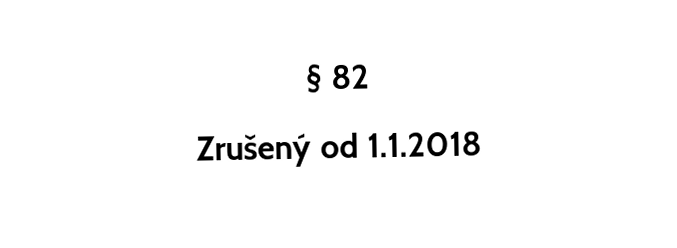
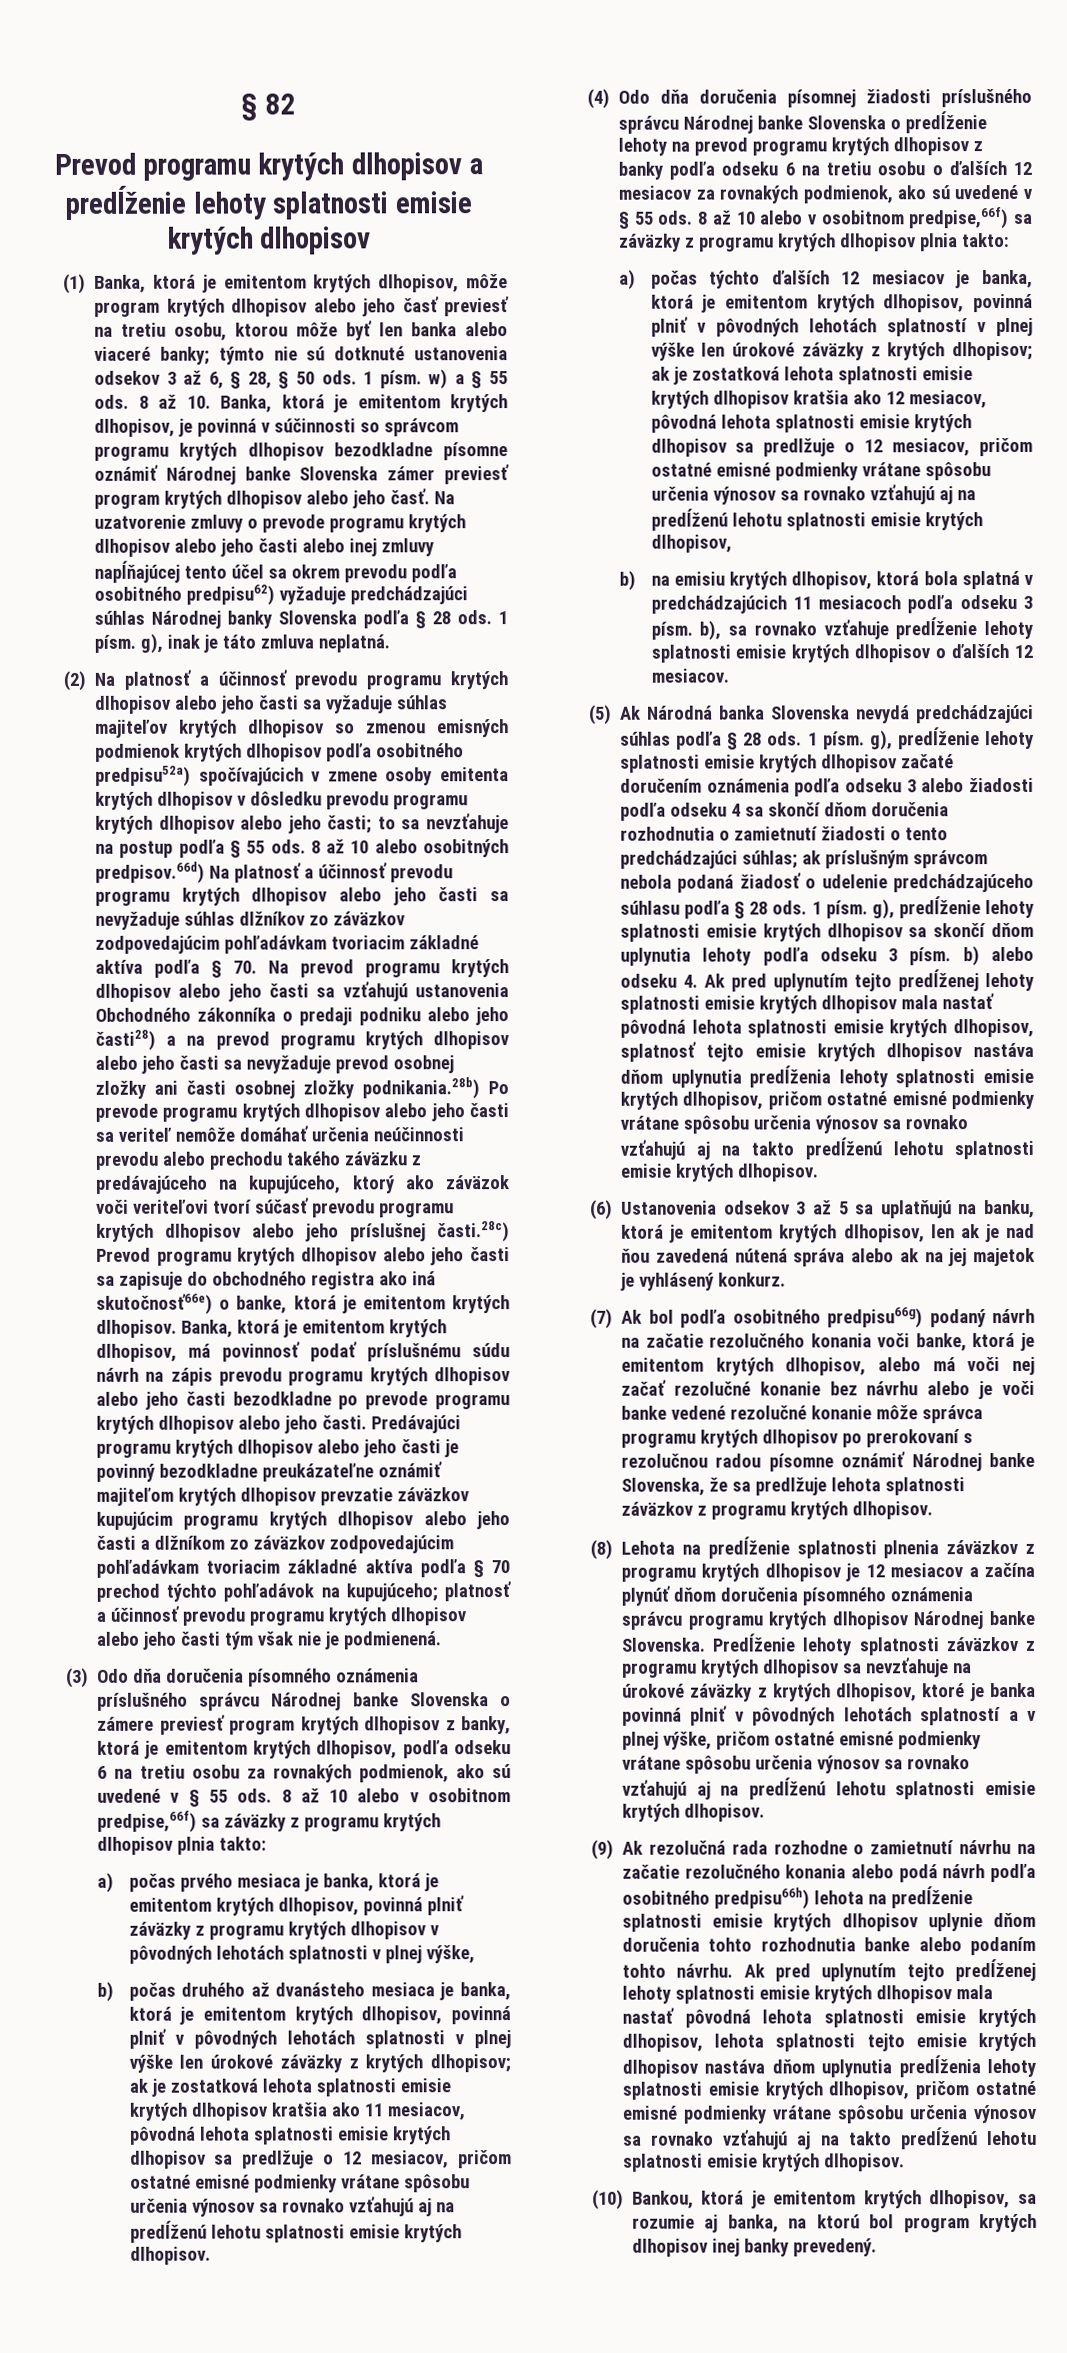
[196,131,482,169] Zrušený od 1.1.2018 -> [54,152,483,181] [64,185,473,220] [167,226,372,255] [62,273,508,294] [94,296,510,317] [94,320,508,341] [94,346,508,365] [94,369,509,390] [94,394,508,413] [94,418,460,437] [94,442,508,461] [94,464,509,485] [94,488,456,509] [94,514,467,533] [94,538,435,557] [94,560,458,583] [94,584,469,606] [94,610,508,629] [94,633,391,654] [62,669,508,691] [94,695,449,714] [95,719,509,738] [95,743,465,762] [95,765,509,787] [95,791,469,810] [95,813,509,834] [95,839,510,858] [95,861,454,884] [95,887,510,906] [95,911,407,930] [95,935,480,954] [95,959,509,978] [95,981,509,1002] [95,1007,510,1026] [95,1029,510,1051] [95,1055,455,1074] [95,1077,509,1100] [95,1103,509,1122] [95,1125,465,1142] [95,1151,422,1170] [95,1175,510,1194] [96,1197,455,1218] [96,1221,510,1243] [96,1247,510,1266] [96,1271,437,1290] [96,1293,510,1315] [96,1319,448,1338] [96,1341,510,1362] [96,1367,511,1386] [96,1391,510,1410] [96,1415,462,1434] [96,1439,460,1458] [96,1461,443,1482] [96,1487,471,1506] [96,1511,510,1530] [96,1535,455,1554] [96,1559,510,1578] [96,1581,511,1602] [96,1605,468,1626] [96,1631,442,1650] [65,1667,420,1688] [97,1692,511,1711] [97,1714,511,1735] [97,1740,511,1759] [97,1764,511,1783] [97,1788,511,1807] [97,1810,442,1833] [97,1836,268,1855] [97,1872,439,1893] [128,1895,464,1916] [128,1921,440,1940] [128,1945,475,1964] [97,1981,511,2002] [128,2006,511,2025] [128,2028,511,2049] [128,2054,512,2073] [128,2078,451,2097] [128,2102,465,2121] [128,2126,451,2145] [129,2150,512,2169] [129,2174,470,2193] [129,2196,455,2217] [129,2220,462,2243] [129,2246,211,2265] [586,88,1032,109] [618,111,988,134] [618,137,984,156] [618,161,1032,180] [618,184,1033,204] [618,207,1033,230] [619,232,1011,252] [619,269,1033,290] [650,293,1033,313] [650,316,1033,337] [650,341,1033,361] [650,366,973,385] [650,390,987,409] [650,414,972,433] [650,437,1033,457] [650,462,991,481] [650,484,976,505] [650,508,983,531] [650,534,732,553] [619,570,1034,591] [650,594,1033,614] [650,617,1033,641] [650,644,1033,663] [650,668,729,683] [588,704,1034,725] [620,727,1034,751] [620,754,955,773] [620,777,1034,797] [620,802,950,821] [620,826,949,841] [620,850,989,869] [620,872,1034,893] [620,896,1034,920] [620,922,1034,942] [620,946,1034,967] [620,969,1034,992] [620,993,995,1014] [620,1018,1034,1038] [620,1041,1034,1062] [620,1065,1034,1088] [620,1090,1034,1110] [620,1115,969,1134] [620,1137,1034,1160] [620,1163,820,1182] [589,1199,1035,1220] [621,1223,1035,1243] [621,1247,1035,1267] [620,1272,787,1291] [589,1307,1035,1329] [621,1332,1035,1352] [621,1356,1035,1376] [621,1379,1035,1400] [621,1405,984,1424] [621,1429,974,1448] [621,1451,1035,1472] [621,1477,966,1496] [621,1501,934,1520] [589,1536,1035,1560] [621,1562,1035,1582] [621,1585,974,1606] [621,1610,1035,1630] [621,1633,1035,1656] [622,1657,973,1678] [622,1682,1036,1702] [622,1705,1037,1726] [622,1731,982,1750] [622,1755,971,1774] [622,1777,1036,1800] [622,1803,766,1822] [590,1839,1036,1860] [622,1863,1036,1883] [622,1886,974,1910] [622,1912,1036,1932] [622,1936,1036,1956] [622,1958,1036,1982] [622,1985,994,2004] [622,2007,1036,2028] [622,2032,1036,2052] [622,2055,1036,2078] [622,2080,1036,2100] [622,2104,1037,2124] [623,2127,1037,2150] [623,2153,906,2172] [591,2189,1037,2210] [631,2213,1037,2233] [631,2238,877,2257] Prevod programu krytých dlhopisov a predĺženie lehoty splatnosti emisie krytých dlhopisov // (1) Banka, ktorá je emitentom krytých dlhopisov, môže program krytých dlhopisov alebo jeho časť previesť na tretiu osobu, ktorou môže byť len banka alebo viaceré banky; týmto nie sú dotknuté ustanovenia odsekov 3 až 6, § 28, § 50 ods. 1 písm. w) a § 55 ods. 8 až 10. Banka, ktorá je emitentom krytých dlhopisov, je povinná v súčinnosti so správcom programu krytých dlhopisov bezodkladne písomne oznámiť Národnej banke Slovenska zámer previesť program krytých dlhopisov alebo jeho časť. Na uzatvorenie zmluvy o prevode programu krytých dlhopisov alebo jeho časti alebo inej zmluvy napĺňajúcej tento účel sa okrem prevodu podľa osobitného predpisu62) vyžaduje predchádzajúci súhlas Národnej banky Slovenska podľa § 28 ods. 1 písm. g), inak je táto zmluva neplatná. // (2) Na platnosť a účinnosť prevodu programu krytých dlhopisov alebo jeho časti sa vyžaduje súhlas majiteľov krytých dlhopisov so zmenou emisných podmienok krytých dlhopisov podľa osobitného predpisu52a) spočívajúcich v zmene osoby emitenta krytých dlhopisov v dôsledku prevodu programu krytých dlhopisov alebo jeho časti; to sa nevzťahuje na postup podľa § 55 ods. 8 až 10 alebo osobitných predpisov.66d) Na platnosť a účinnosť prevodu programu krytých dlhopisov alebo jeho časti sa nevyžaduje súhlas dlžníkov zo záväzkov zodpovedajúcim pohľadávkam tvoriacim základné aktíva podľa § 70. Na prevod programu krytých dlhopisov alebo jeho časti sa vzťahujú ustanovenia Obchodného zákonníka o predaji podniku alebo jeho časti28) a na prevod programu krytých dlhopisov alebo jeho časti sa nevyžaduje prevod osobnej zložky ani časti osobnej zložky podnikania.28b) Po prevode programu krytých dlhopisov alebo jeho časti sa veriteľ nemôže domáhať určenia neúčinnosti prevodu alebo prechodu takého záväzku z predávajúceho na kupujúceho, ktorý ako záväzok voči veriteľovi tvorí súčasť prevodu programu krytých dlhopisov alebo jeho príslušnej časti.28c) Prevod programu krytých dlhopisov alebo jeho časti sa zapisuje do obchodného registra ako iná skutočnosť66e) o banke, ktorá je emitentom krytých dlhopisov. Banka, ktorá je emitentom krytých dlhopisov, má povinnosť podať príslušnému súdu návrh na zápis prevodu programu krytých dlhopisov alebo jeho časti bezodkladne po prevode programu krytých dlhopisov alebo jeho časti. Predávajúci programu krytých dlhopisov alebo jeho časti je povinný bezodkladne preukázateľne oznámiť majiteľom krytých dlhopisov prevzatie záväzkov kupujúcim programu krytých dlhopisov alebo jeho časti a dlžníkom zo záväzkov zodpovedajúcim pohľadávkam tvoriacim základné aktíva podľa § 70 prechod týchto pohľadávok na kupujúceho; platnosť a účinnosť prevodu programu krytých dlhopisov alebo jeho časti tým však nie je podmienená. // (3) Odo dňa doručenia písomného oznámenia príslušného správcu Národnej banke Slovenska o zámere previesť program krytých dlhopisov z banky, ktorá je emitentom krytých dlhopisov, podľa odseku 6 na tretiu osobu za rovnakých podmienok, ako sú uvedené v § 55 ods. 8 až 10 alebo v osobitnom predpise,66f) sa záväzky z programu krytých dlhopisov plnia takto: // a) počas prvého mesiaca je banka, ktorá je emitentom krytých dlhopisov, povinná plniť záväzky z programu krytých dlhopisov v pôvodných lehotách splatnosti v plnej výške, // b) počas druhého až dvanásteho mesiaca je banka, ktorá je emitentom krytých dlhopisov, povinná plniť v pôvodných lehotách splatnosti v plnej výške len úrokové záväzky z krytých dlhopisov; ak je zostatková lehota splatnosti emisie krytých dlhopisov kratšia ako 11 mesiacov, pôvodná lehota splatnosti emisie krytých dlhopisov sa predlžuje o 12 mesiacov, pričom ostatné emisné podmienky vrátane spôsobu určenia výnosov sa rovnako vzťahujú aj na predĺženú lehotu splatnosti emisie krytých dlhopisov. // (4) Odo dňa doručenia písomnej žiadosti príslušného správcu Národnej banke Slovenska o predĺženie lehoty na prevod programu krytých dlhopisov z banky podľa odseku 6 na tretiu osobu o ďalších 12 mesiacov za rovnakých podmienok, ako sú uvedené v § 55 ods. 8 až 10 alebo v osobitnom predpise,66f) sa záväzky z programu krytých dlhopisov plnia takto: // a) počas týchto ďalších 12 mesiacov je banka, ktorá je emitentom krytých dlhopisov, povinná plniť v pôvodných lehotách splatností v plnej výške len úrokové záväzky z krytých dlhopisov; ak je zostatková lehota splatnosti emisie krytých dlhopisov kratšia ako 12 mesiacov, pôvodná lehota splatnosti emisie krytých dlhopisov sa predlžuje o 12 mesiacov, pričom ostatné emisné podmienky vrátane spôsobu určenia výnosov sa rovnako vzťahujú aj na predĺženú lehotu splatnosti emisie krytých dlhopisov, // b) na emisiu krytých dlhopisov, ktorá bola splatná v predchádzajúcich 11 mesiacoch podľa odseku 3 písm. b), sa rovnako vzťahuje predĺženie lehoty splatnosti emisie krytých dlhopisov o ďalších 12 mesiacov. // (5) Ak Národná banka Slovenska nevydá predchádzajúci súhlas podľa § 28 ods. 1 písm. g), predĺženie lehoty splatnosti emisie krytých dlhopisov začaté doručením oznámenia podľa odseku 3 alebo žiadosti podľa odseku 4 sa skončí dňom doručenia rozhodnutia o zamietnutí žiadosti o tento predchádzajúci súhlas; ak príslušným správcom nebola podaná žiadosť o udelenie predchádzajúceho súhlasu podľa § 28 ods. 1 písm. g), predĺženie lehoty splatnosti emisie krytých dlhopisov sa skončí dňom uplynutia lehoty podľa odseku 3 písm. b) alebo odseku 4. Ak pred uplynutím tejto predĺženej lehoty splatnosti emisie krytých dlhopisov mala nastať pôvodná lehota splatnosti emisie krytých dlhopisov, splatnosť tejto emisie krytých dlhopisov nastáva dňom uplynutia predĺženia lehoty splatnosti emisie krytých dlhopisov, pričom ostatné emisné podmienky vrátane spôsobu určenia výnosov sa rovnako vzťahujú aj na takto predĺženú lehotu splatnosti emisie krytých dlhopisov. // (6) Ustanovenia odsekov 3 až 5 sa uplatňujú na banku, ktorá je emitentom krytých dlhopisov, len ak je nad ňou zavedená nútená správa alebo ak na jej majetok je vyhlásený konkurz. // (7) Ak bol podľa osobitného predpisu66g) podaný návrh na začatie rezolučného konania voči banke, ktorá je emitentom krytých dlhopisov, alebo má voči nej začať rezolučné konanie bez návrhu alebo je voči banke vedené rezolučné konanie môže správca programu krytých dlhopisov po prerokovaní s rezolučnou radou písomne oznámiť Národnej banke Slovenska, že sa predlžuje lehota splatnosti záväzkov z programu krytých dlhopisov. // (8) Lehota na predĺženie splatnosti plnenia záväzkov z programu krytých dlhopisov je 12 mesiacov a začína plynúť dňom doručenia písomného oznámenia správcu programu krytých dlhopisov Národnej banke Slovenska. Predĺženie lehoty splatnosti záväzkov z programu krytých dlhopisov sa nevzťahuje na úrokové záväzky z krytých dlhopisov, ktoré je banka povinná plniť v pôvodných lehotách splatností a v plnej výške, pričom ostatné emisné podmienky vrátane spôsobu určenia výnosov sa rovnako vzťahujú aj na predĺženú lehotu splatnosti emisie krytých dlhopisov. // (9) Ak rezolučná rada rozhodne o zamietnutí návrhu na začatie rezolučného konania alebo podá návrh podľa osobitného predpisu66h) lehota na predĺženie splatnosti emisie krytých dlhopisov uplynie dňom doručenia tohto rozhodnutia banke alebo podaním tohto návrhu. Ak pred uplynutím tejto predĺženej lehoty splatnosti emisie krytých dlhopisov mala nastať pôvodná lehota splatnosti emisie krytých dlhopisov, lehota splatnosti tejto emisie krytých dlhopisov nastáva dňom uplynutia predĺženia lehoty splatnosti emisie krytých dlhopisov, pričom ostatné emisné podmienky vrátane spôsobu určenia výnosov sa rovnako vzťahujú aj na takto predĺženú lehotu splatnosti emisie krytých dlhopisov. // (10) Bankou, ktorá je emitentom krytých dlhopisov, sa rozumie aj banka, na ktorú bol program krytých dlhopisov inej banky prevedený.

